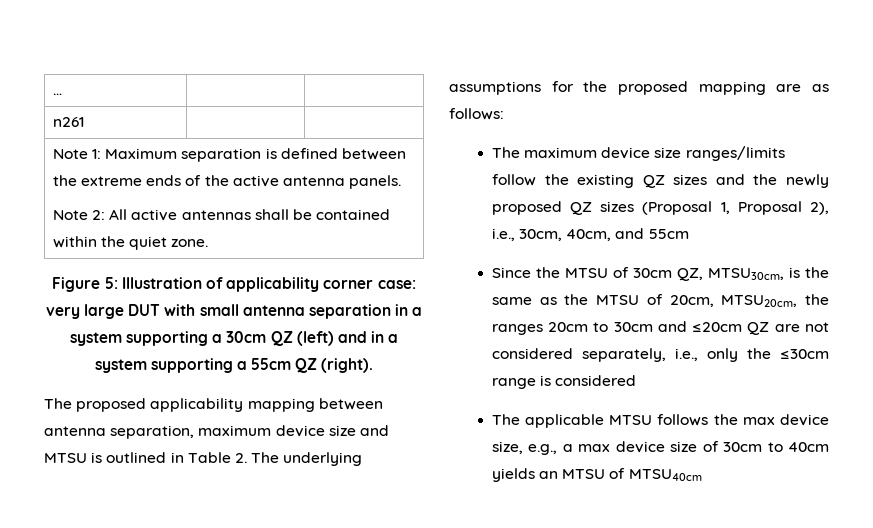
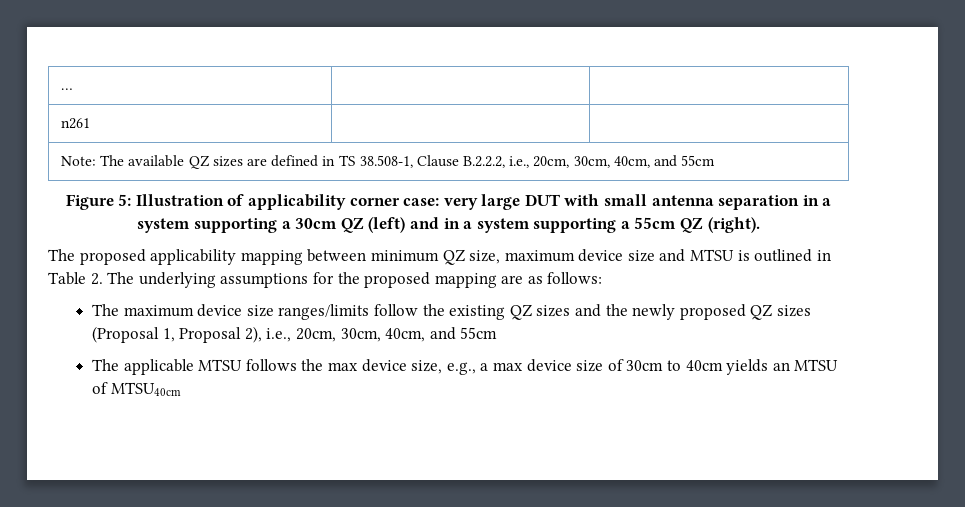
[52,148,406,162] [52,175,402,189] [52,209,391,221] [52,236,209,250] Note 1: Maximum separation is defined between the extreme ends of the active antenna panels. // Note 2: All active antennas shall be contained within the quiet zone. -> [61,155,716,169] Note: The available QZ sizes are defined in TS 38.508-1, Clause B.2.2.2, i.e., 20cm, 30cm, 40cm, and 55cm
[44,425,195,439] antenna separation, -> [370,249,501,265] minimum QZ size,
[519,228,689,241] [491,267,829,281] [491,294,829,307] [491,321,829,335] [491,348,829,362] [491,375,637,389] 30cm, 40cm, and 55cm // Since the MTSU of 30cm QZ, MTSU30cm, is the same as the MTSU of 20cm, MTSU20cm, the ranges 20cm to 30cm and ≤20cm QZ are not considered separately, i.e., only the ≤30cm range is considered -> [296,327,498,342] 20cm, 30cm, 40cm, and 55cm

